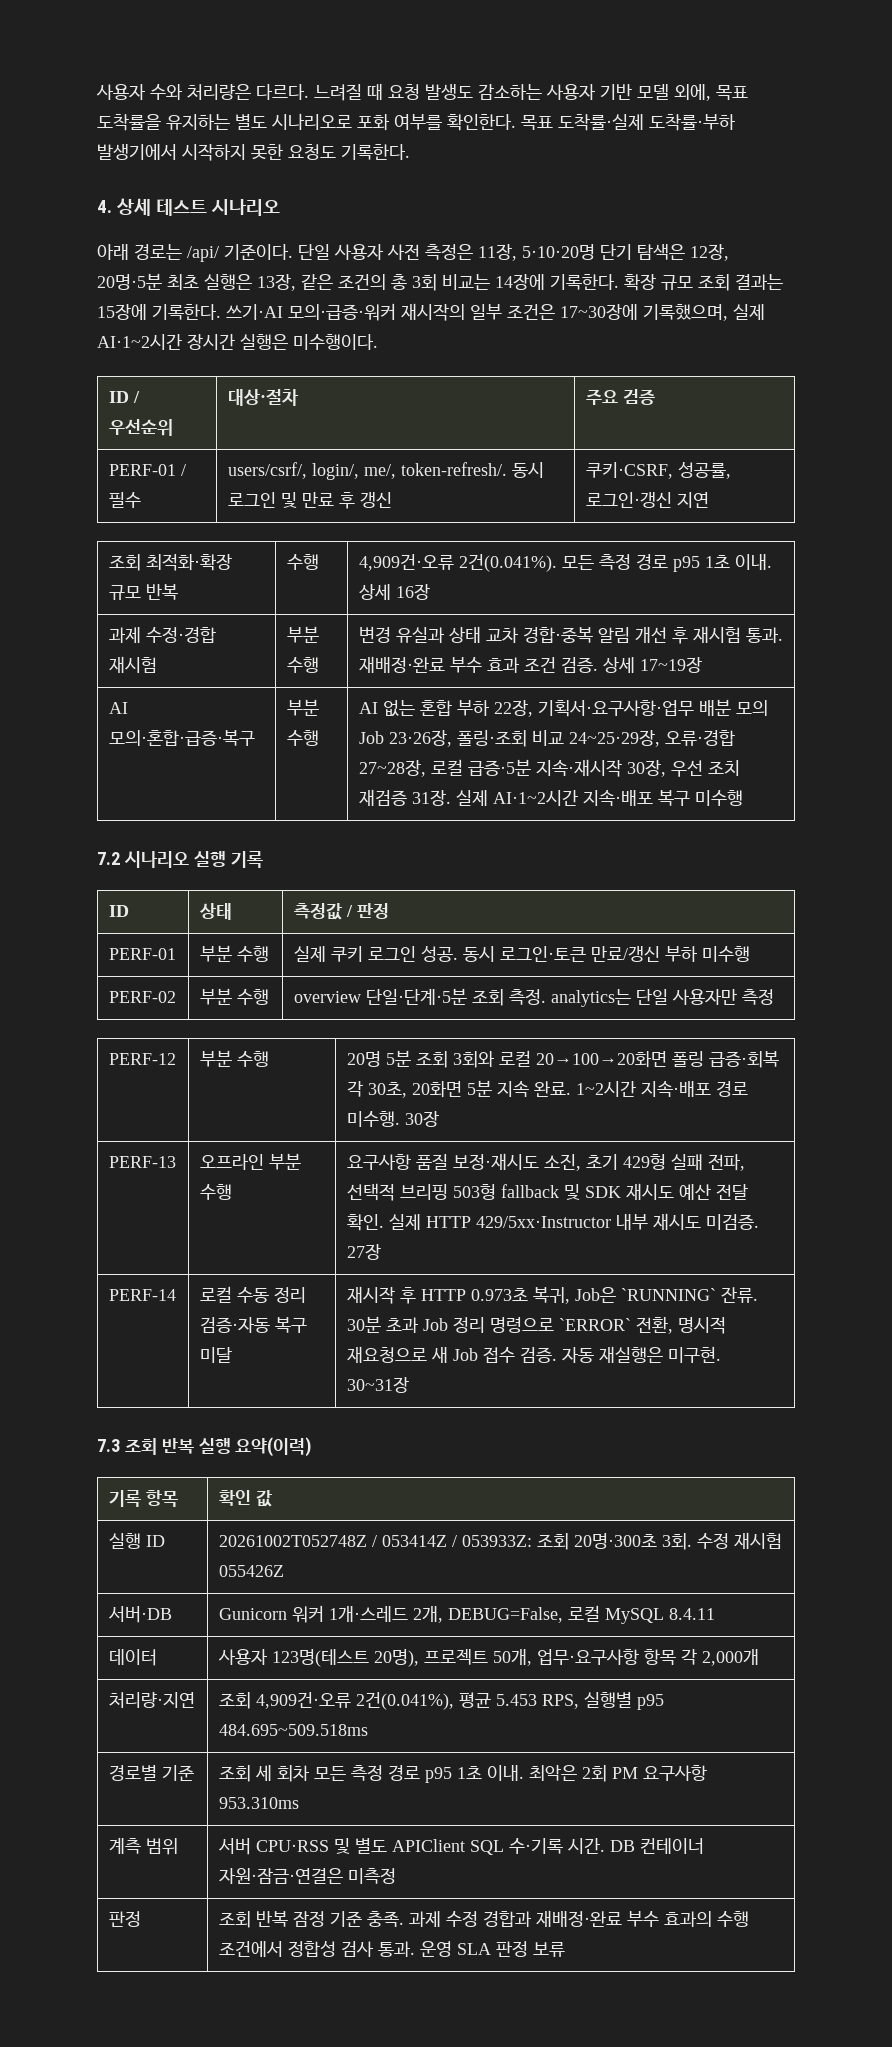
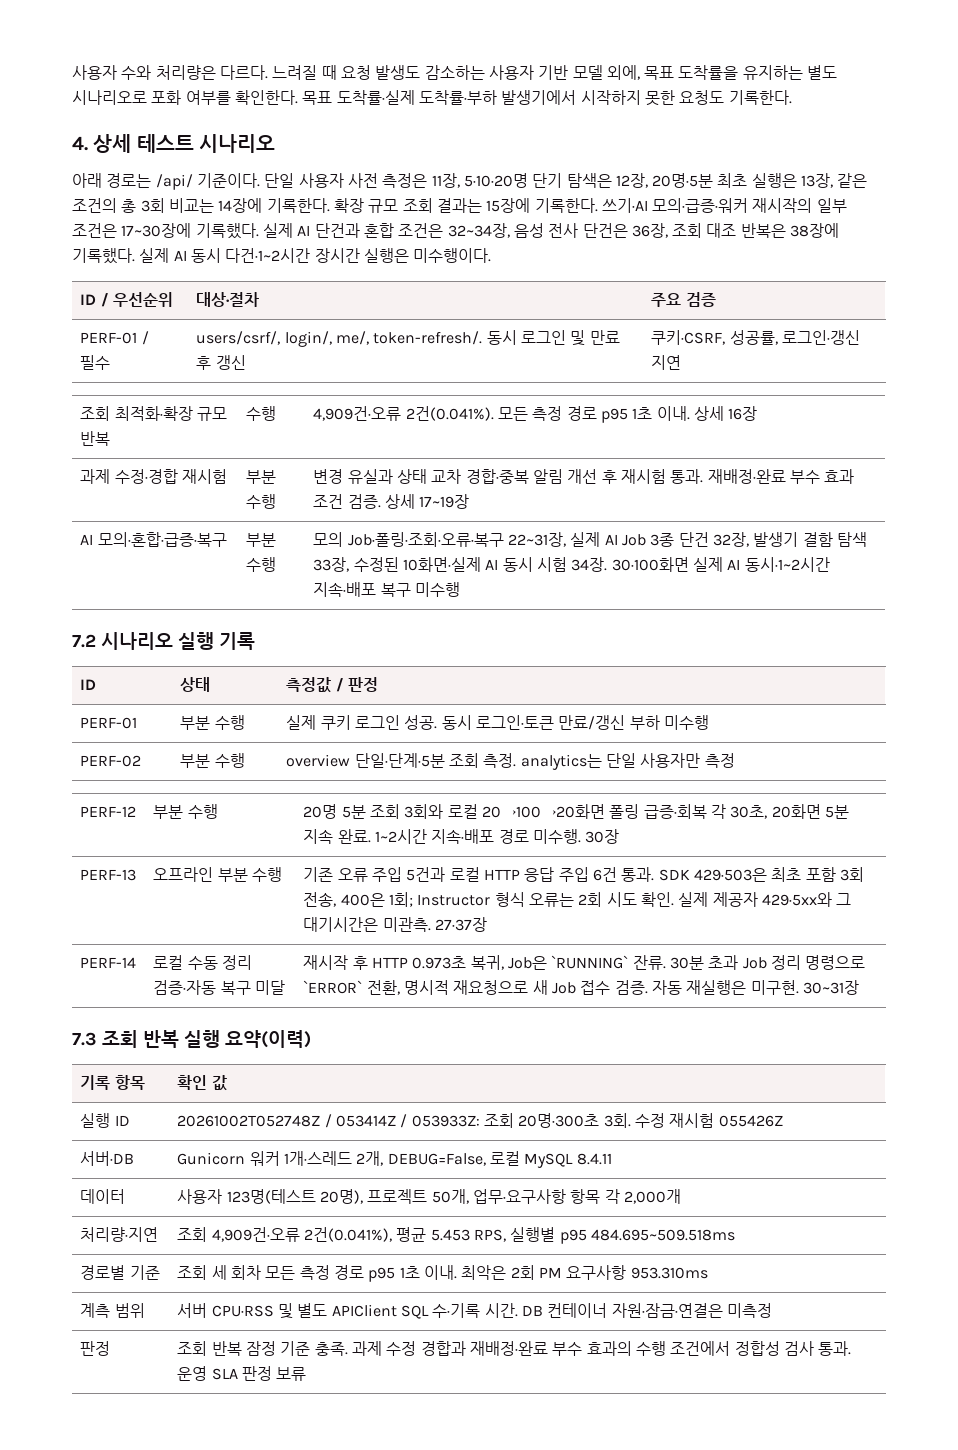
[643,304,765,321] [97,334,182,350] 기록했으며, 실제 AI·1~2시간 -> [195,223,840,239] [72,248,311,264] 기록했다. 실제 AI 단건과 혼합 조건은 32~34장, 음성 전사 단건은 36장, 조회 대조 반복은 38장에 기록했다. 실제 AI 동시 다건·1~2시간
[358,699,768,717] [358,730,735,747] [358,759,740,777] [358,789,578,806] AI 없는 혼합 부하 22장, 기획서·요구사항·업무 배분 모의 Job 23·26장, 폴링·조회 비교 24~25·29장, 오류·경합 27~28장, 로컬 급증·5분 지속·재시작 30장, 우선 조치 재검증 31장. 실제 AI·1~2시간 -> [313,532,867,547] [313,557,830,572] 모의 Job·폴링·조회·오류·복구 22~31장, 실제 AI Job 3종 단건 32장, 발생기 결함 탐색 33장, 수정된 10화면·실제 AI 동시 시험 34장. 30·100화면 실제 AI 동시·1~2시간
[346,1153,745,1171] [346,1183,748,1201] [346,1213,759,1231] [346,1244,381,1260] 요구사항 품질 보정·재시도 소진, 초기 429형 실패 전파, 선택적 브리핑 503형 fallback 및 SDK 재시도 예산 전달 확인. 실제 HTTP 429/5xx·Instructor 내부 재시도 미검증. 27장 -> [303,867,864,882] [303,892,852,907] [303,917,488,932] 기존 오류 주입 5건과 로컬 HTTP 응답 주입 6건 통과. SDK 429·503은 최초 포함 3회 전송, 400은 1회; Instructor 형식 오류는 2회 시도 확인. 실제 제공자 429·5xx와 그 대기시간은 미관측. 27·37장

